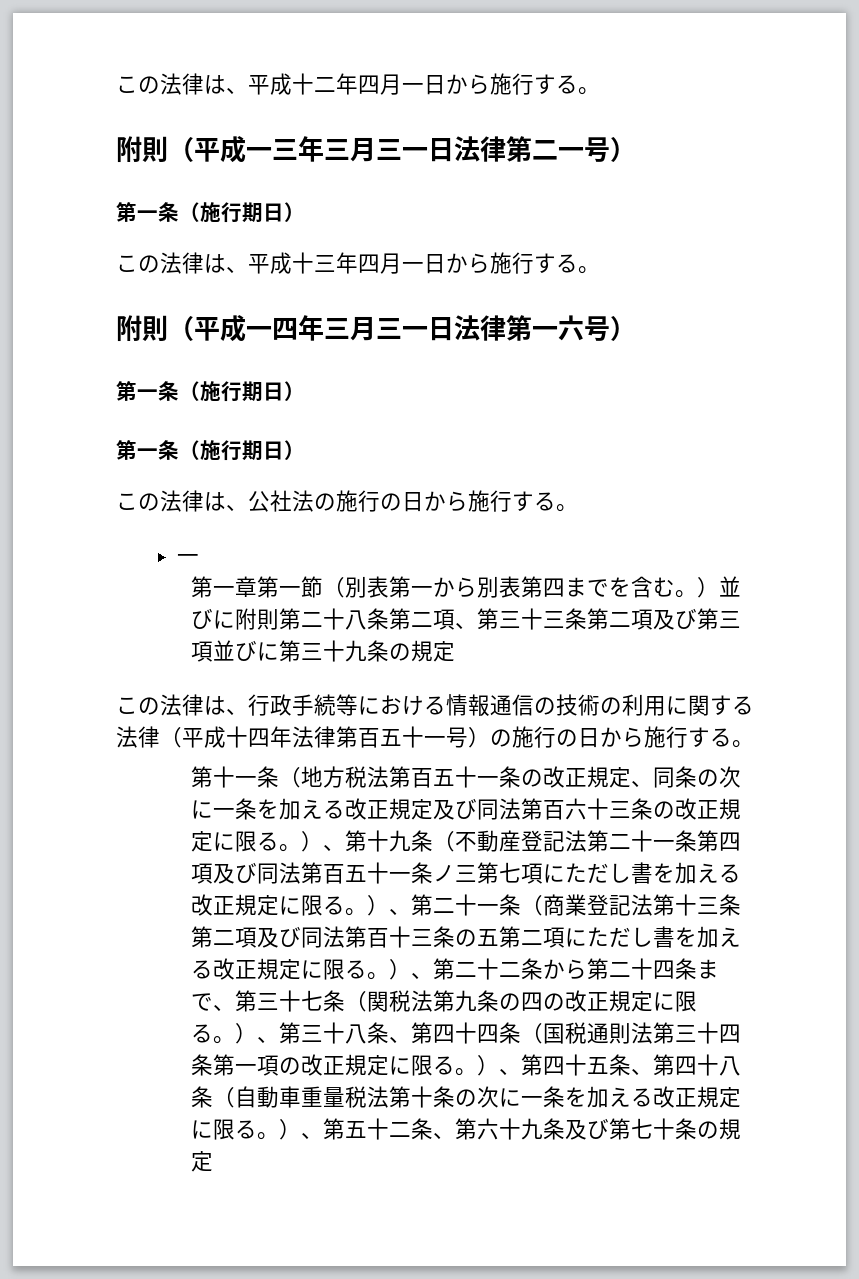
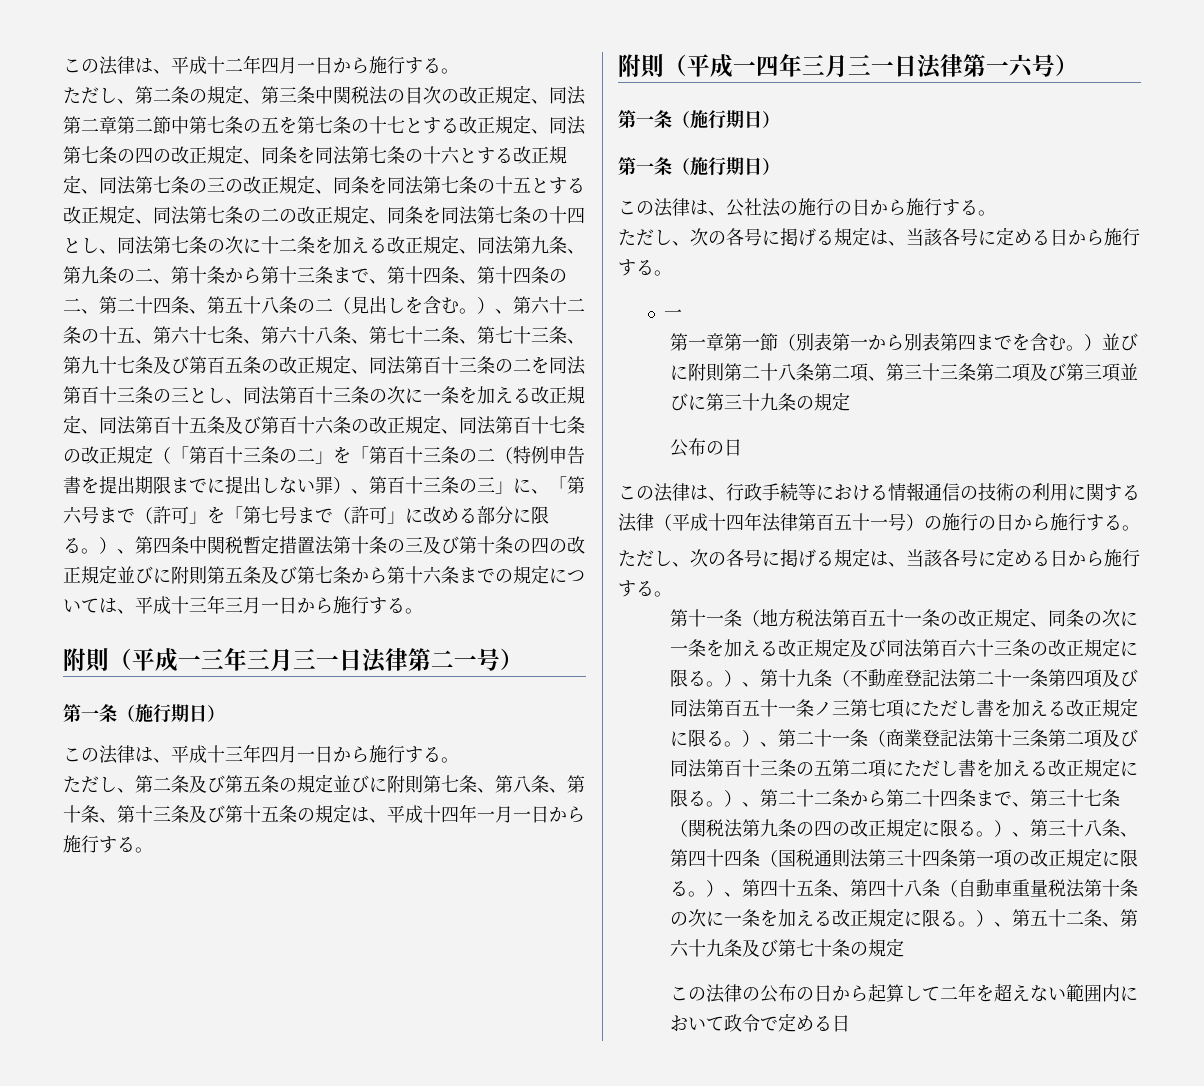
(600, 91) none -> [63,85,586,105] [63,115,586,135] [63,145,567,165] [63,175,585,195] [63,205,585,225] [63,235,585,255] [63,266,567,284] [63,296,585,314] [63,326,585,344] [63,355,586,375] [63,386,585,405] [63,415,585,435] [63,445,585,464] [63,476,585,494] [63,506,549,524] [63,535,585,555] [63,565,585,585] [63,595,423,614] // ただし、第二条の規定、第三条中関税法の目次の改正規定、同法第二章第二節中第七条の五を第七条の十七とする改正規定、同法第七条の四の改正規定、同条を同法第七条の十六とする改正規定、同法第七条の三の改正規定、同条を同法第七条の十五とする改正規定、同法第七条の二の改正規定、同条を同法第七条の十四とし、同法第七条の次に十二条を加える改正規定、同法第九条、第九条の二、第十条から第十三条まで、第十四条、第十四条の二、第二十四条、第五十八条の二（見出しを含む。）、第六十二条の十五、第六十七条、第六十八条、第七十二条、第七十三条、第九十七条及び第百五条の改正規定、同法第百十三条の二を同法第百十三条の三とし、同法第百十三条の次に一条を加える改正規定、同法第百十五条及び第百十六条の改正規定、同法第百十七条の改正規定（「第百十三条の二」を「第百十三条の二（特例申告書を提出期限までに提出しない罪）、第百十三条の三」に、「第六号まで（許可」を「第七号まで（許可」に改める部分に限る。）、第四条中関税暫定措置法第十条の三及び第十条の四の改正規定並びに附則第五条及び第七条から第十六条までの規定については、平成十三年三月一日から施行する。
(600, 270) none -> [63,774,585,794] [63,804,585,823] [63,835,153,853] // ただし、第二条及び第五条の規定並びに附則第七条、第八条、第十条、第十三条及び第十五条の規定は、平成十四年一月一日から施行する。
(578, 508) none -> [618,227,1140,247] [618,259,672,276] // ただし、次の各号に掲げる規定は、当該各号に定める日から施行する。
(456, 651) none -> [670,438,743,457] // 公布の日
(754, 744) none -> [618,548,1140,568] [618,580,672,597] // ただし、次の各号に掲げる規定は、当該各号に定める日から施行する。
(214, 1161) none -> [670,983,1139,1003] [670,1013,851,1032] // この法律の公布の日から起算して二年を超えない範囲内において政令で定める日

